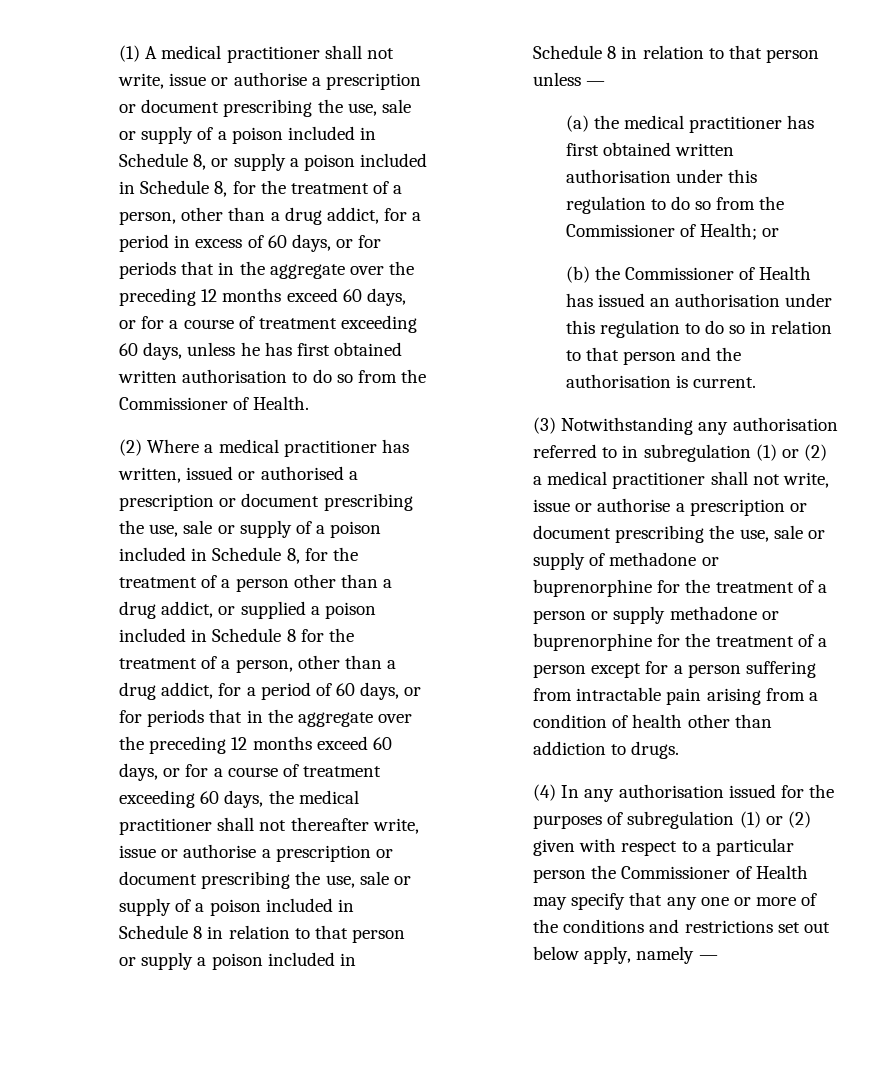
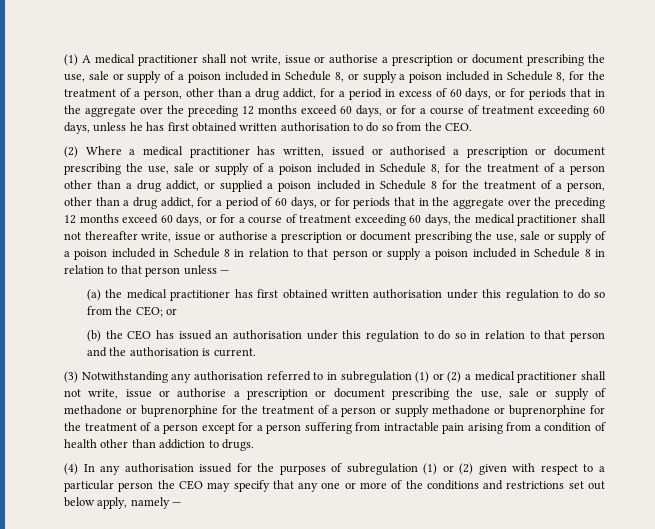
[119,396,310,410] Commissioner of Health. -> [444,122,472,132] CEO.
[565,223,757,240] Commissioner of Health; -> [135,306,163,317] CEO;
[624,266,812,280] Commissioner of Health -> [127,330,152,340] CEO
[621,865,808,879] Commissioner of Health -> [178,480,203,490] CEO

